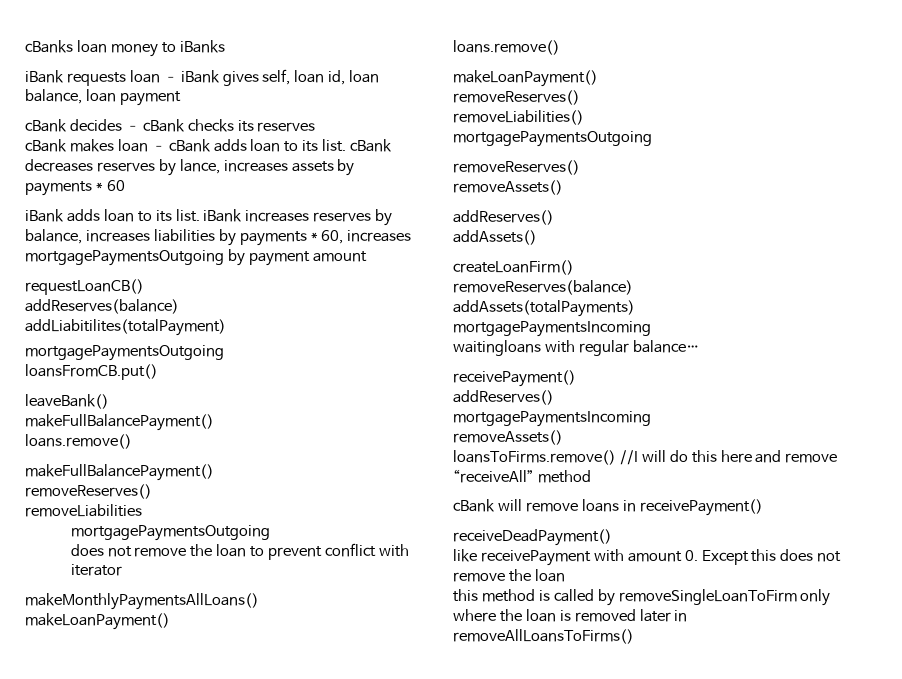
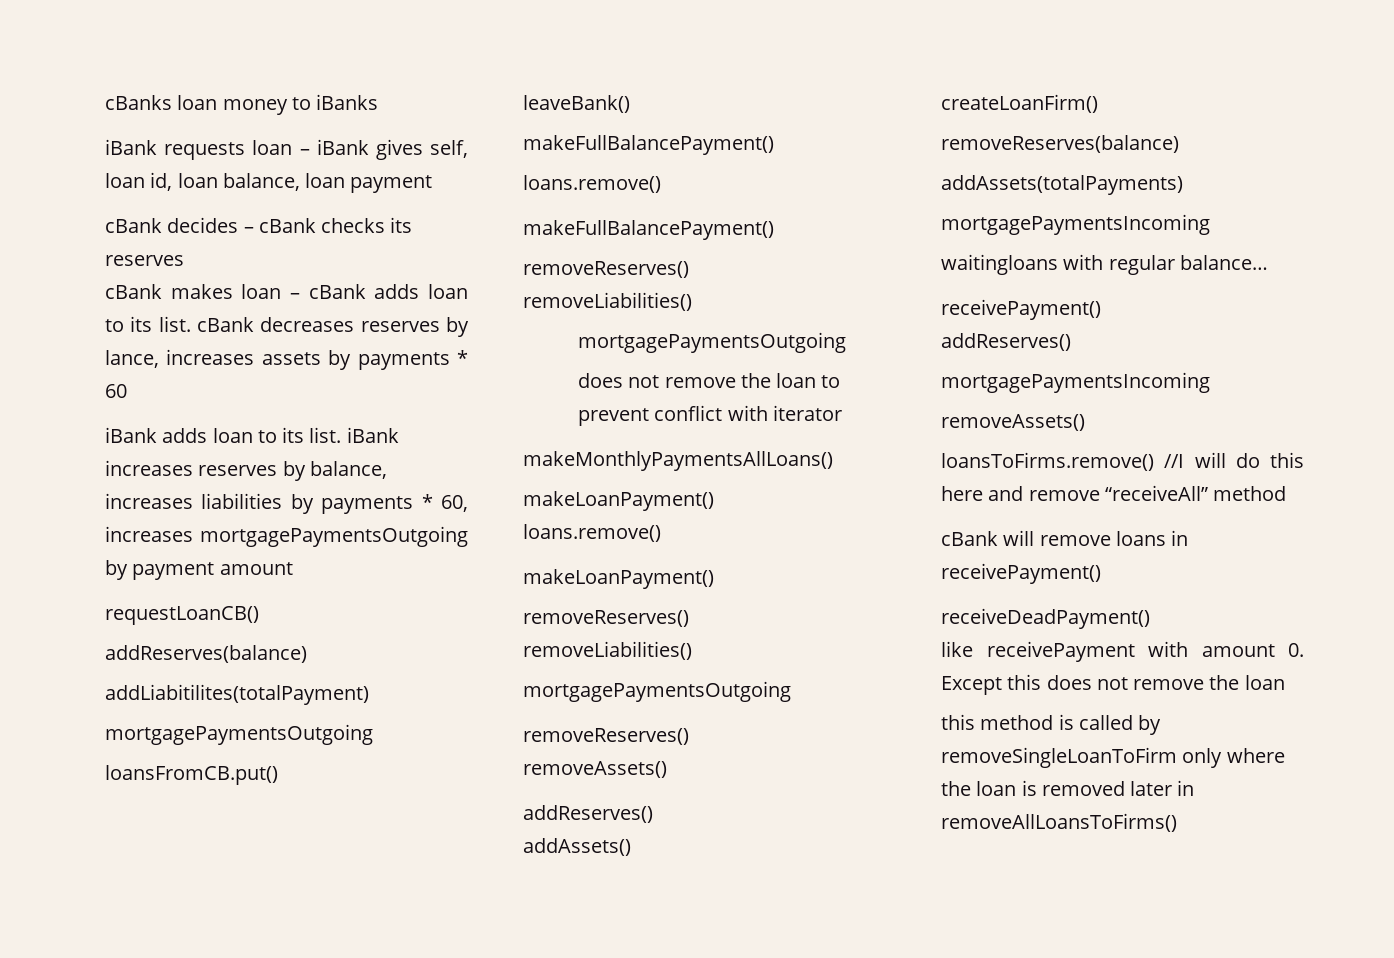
[25,504,142,517] removeLiabilities -> [523,292,692,311] removeLiabilities()

